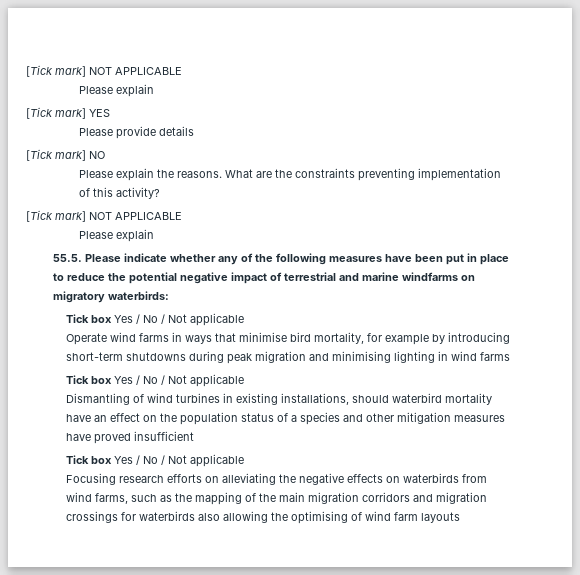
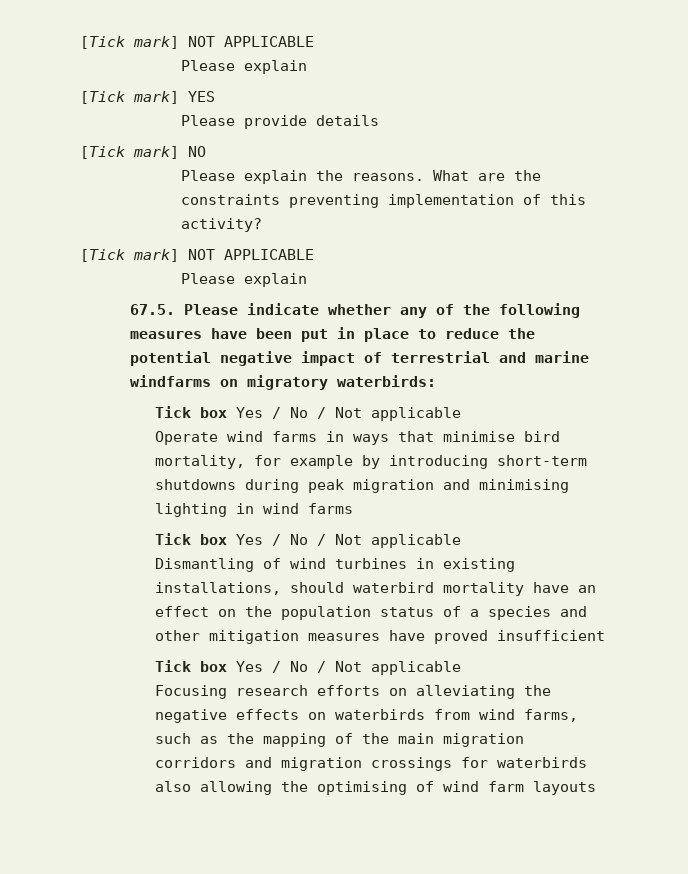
[52,254,82,262] 55.5. -> [130,304,176,315] 67.5.

